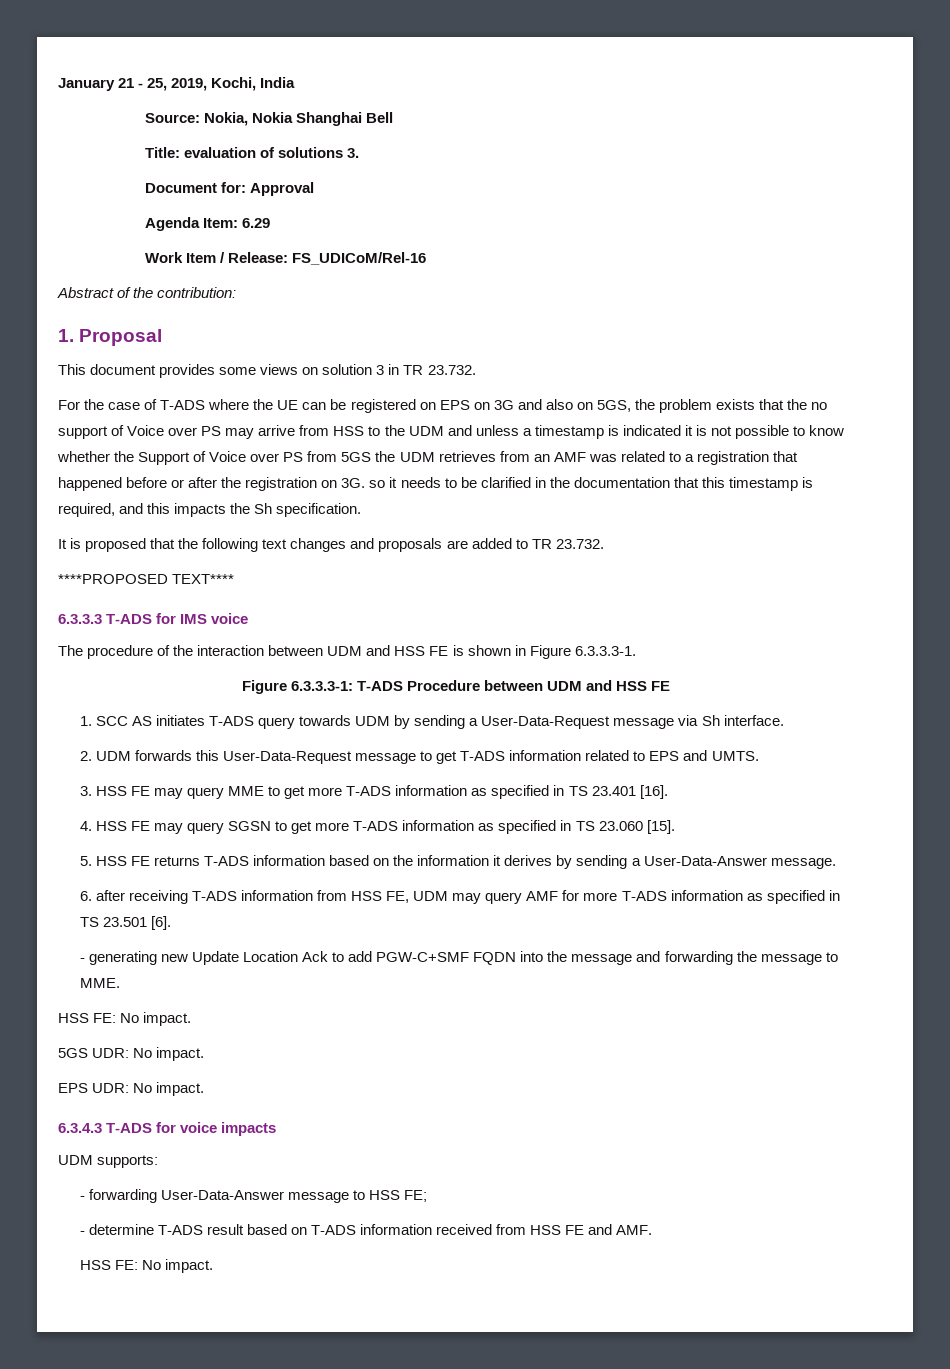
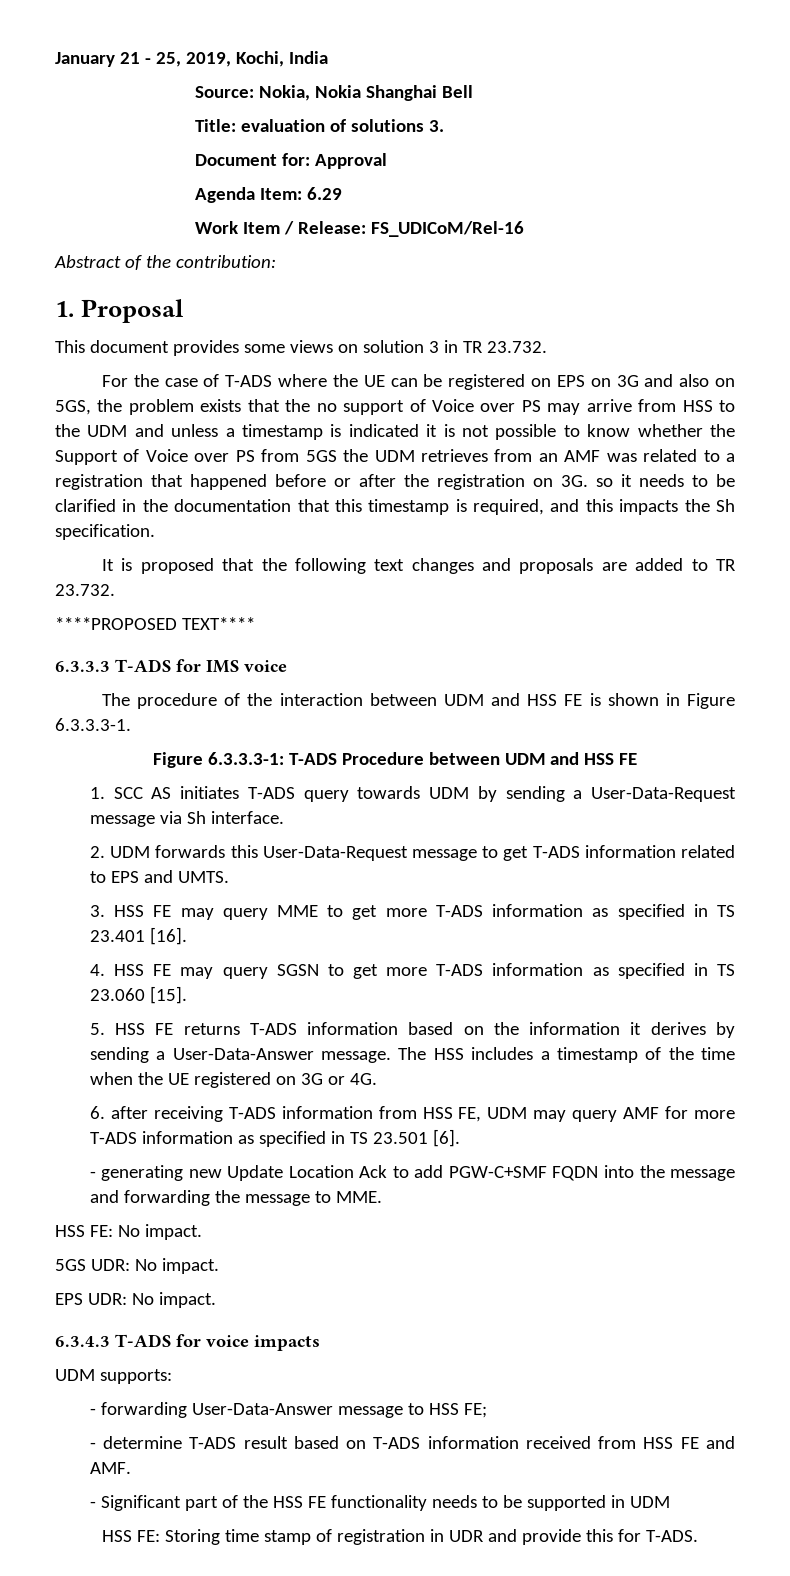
(836, 863) none -> [398,1047,735,1063] [89,1072,377,1088] The HSS includes a timestamp of the time when the UE registered on 3G or 4G.
[79,1259,213,1273] HSS FE: No impact. -> [89,1495,670,1511] [101,1529,698,1545] - Significant part of the HSS FE functionality needs to be supported in UDM // HSS FE: Storing time stamp of registration in UDR and provide this for T-ADS.

